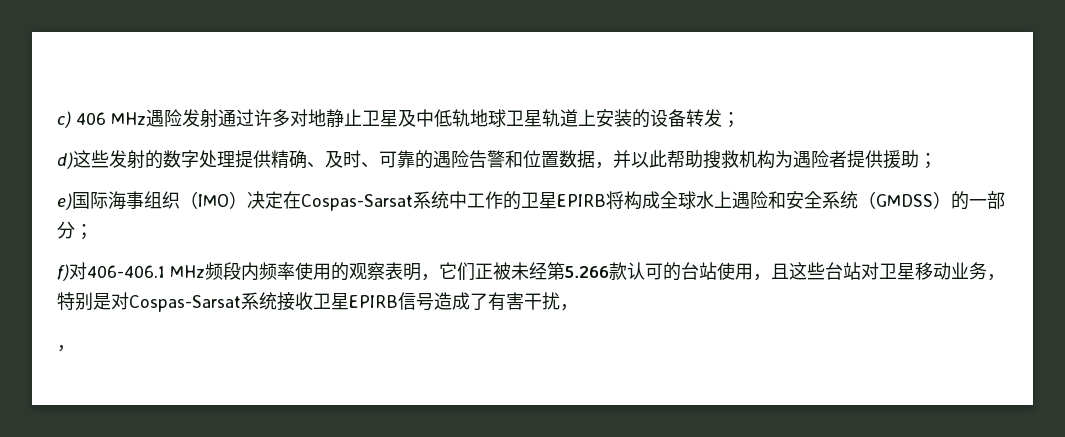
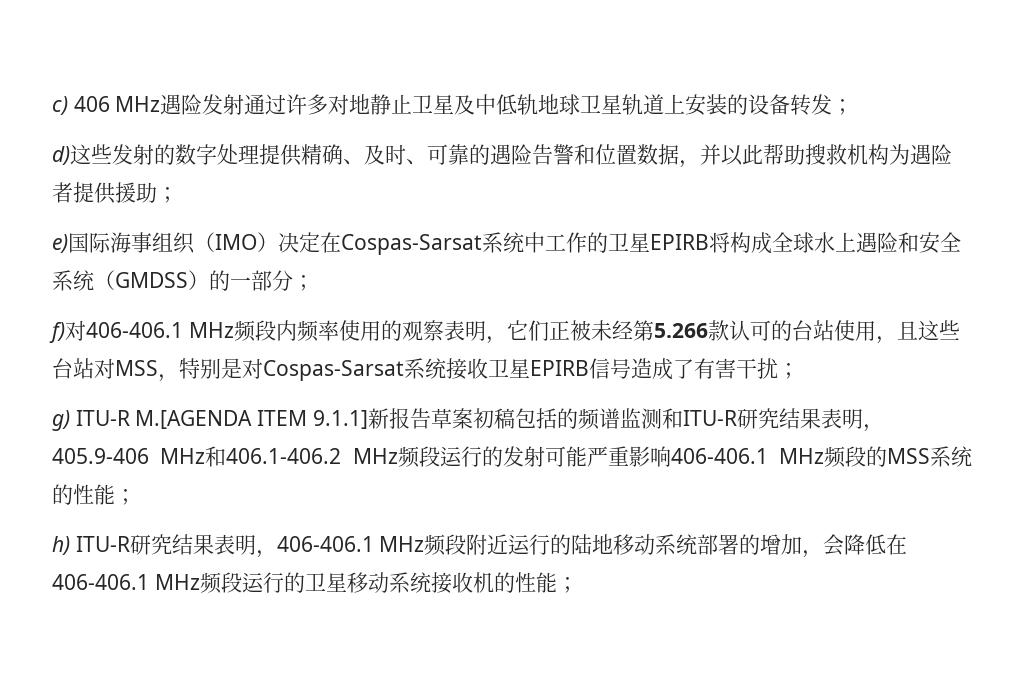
[879,262,988,280] 卫星移动业务 -> [115,360,158,376] MSS
[560,304,578,311] [57,345,75,352] ， // ， -> [778,363,799,379] [52,408,884,432] [52,446,973,468] [52,484,136,505] [52,534,908,558] [52,572,578,594] ； // g) ITU-R M.[AGENDA ITEM 9.1.1]新报告草案初稿包括的频谱监测和ITU-R研究结果表明，405.9-406 MHz和406.1-406.2 MHz频段运行的发射可能严重影响406-406.1 MHz频段的MSS系统的性能； // h) ITU-R研究结果表明，406-406.1 MHz频段附近运行的陆地移动系统部署的增加，会降低在406-406.1 MHz频段运行的卫星移动系统接收机的性能；

